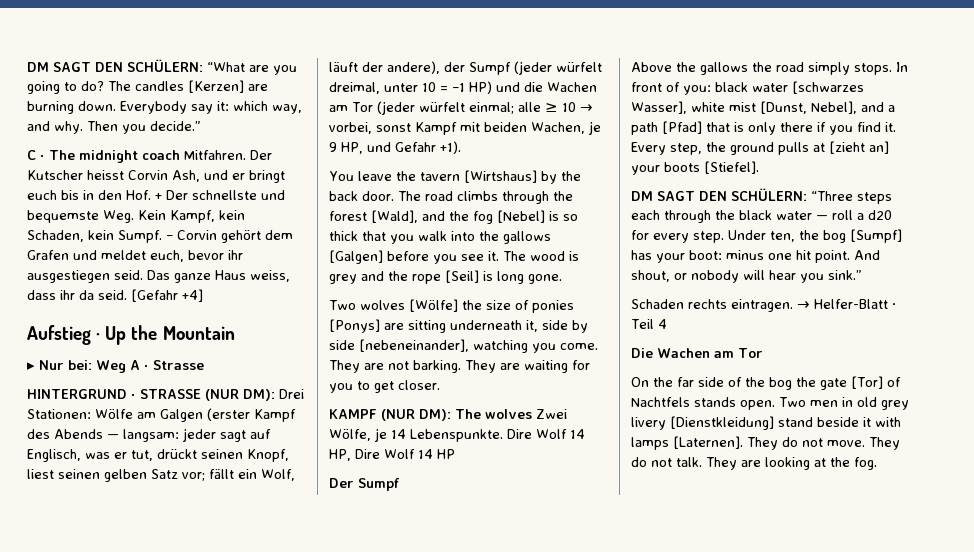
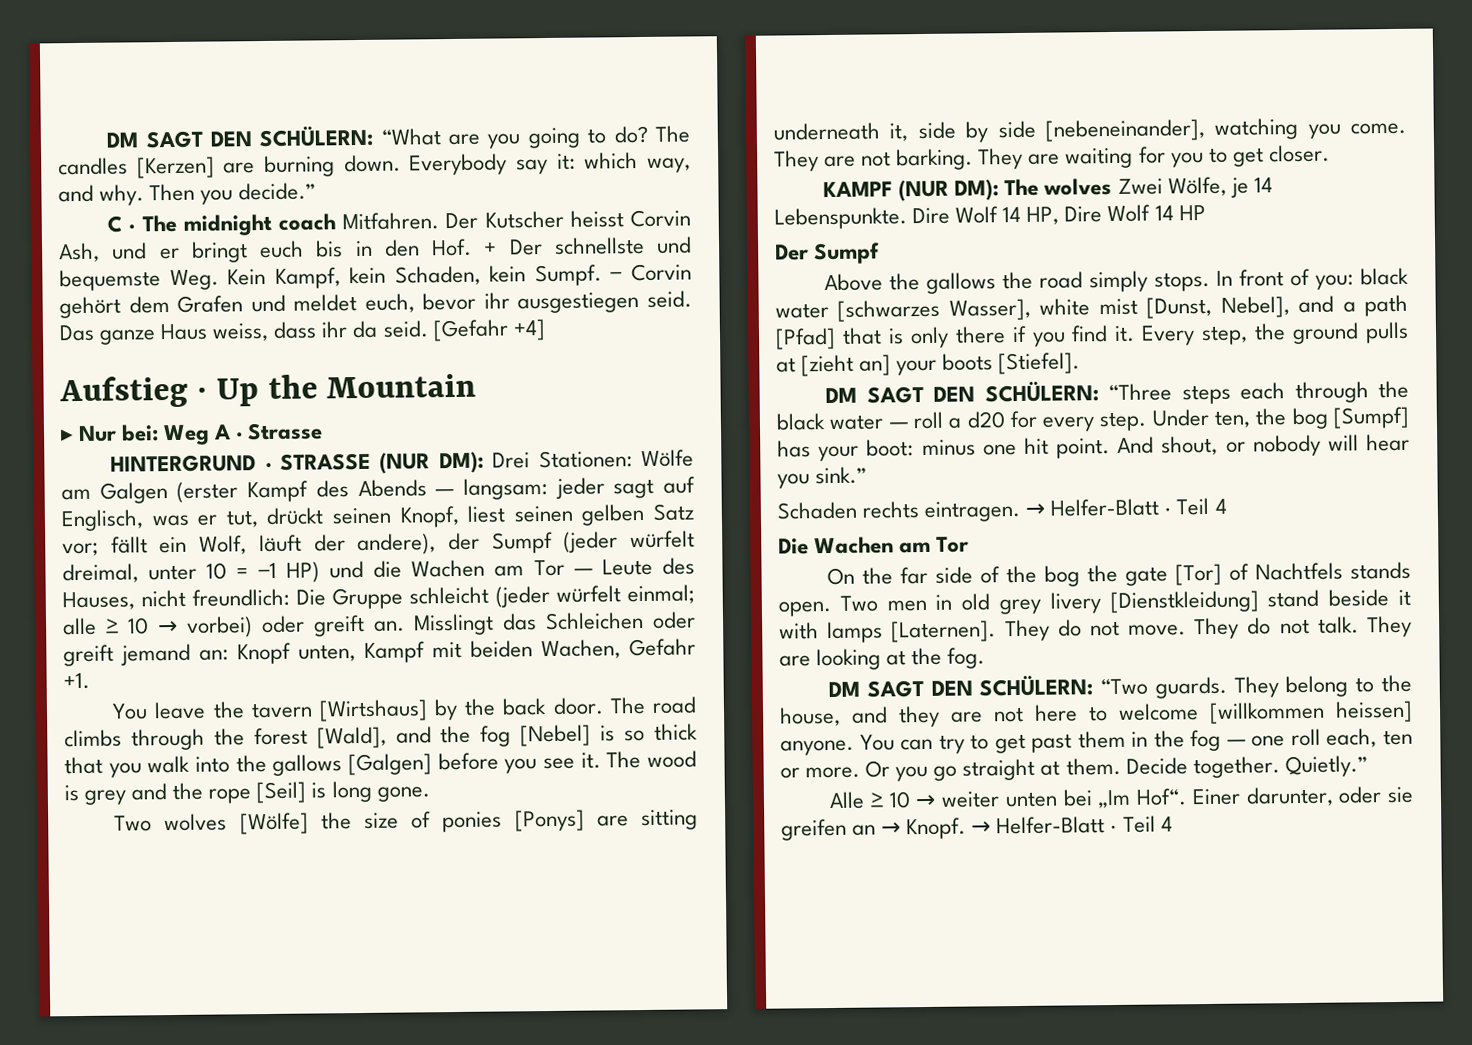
(373, 107) none -> [573,557,695,576] [62,586,489,611] — Leute des Hauses, nicht freundlich: Die Gruppe schleicht
[329,121,601,135] [329,141,461,154] vorbei, sonst Kampf mit beiden Wachen, je 9 HP, und Gefahr +1). -> [186,611,696,638] [63,638,696,667] [63,672,90,690] vorbei) oder greift an. Misslingt das Schleichen oder greift jemand an: Knopf unten, Kampf mit beiden Wachen, Gefahr +1.
(877, 463) none -> [828,674,1412,699] [779,700,1413,728] [780,728,1413,756] [780,755,1368,782] [829,786,1414,810] [781,815,1173,841] // DM SAGT DEN SCHÜLERN: “Two guards. They belong to the house, and they are not here to welcome [willkommen heissen] anyone. You can try to get past them in the fog — one roll each, ten or more. Or you go straight at them. Decide together. Quietly.” // Alle ≥ 10 → weiter unten bei „Im Hof“. Einer darunter, oder sie greifen an → Knopf. → Helfer-Blatt · Teil 4

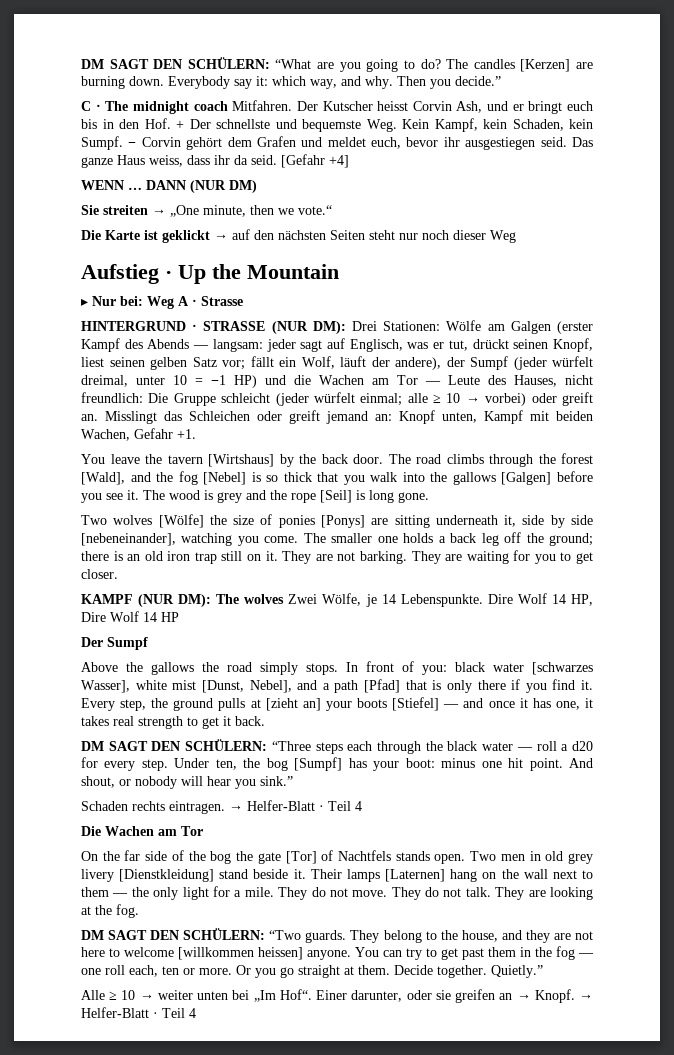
(546, 330) none -> [81,180,257,193] [81,205,332,217] [81,229,516,243] // WENN … DANN (NUR DM) // Sie streiten → „One minute, then we vote.“ // Die Karte ist geklickt → auf den nächsten Seiten steht nur noch dieser Weg
(1406, 128) none -> [303,532,593,546] [81,551,278,564] The smaller one holds a back leg off the ground; there is an old iron trap still on it.
[998,352,1081,375] [Stiefel]. -> [392,697,594,711] [81,716,265,729] [Stiefel] — and once it has one, it takes real strength to get it back.
[1398,589,1411,606] [779,620,997,644] it with lamps [Laternen]. -> [293,869,593,882] [81,886,274,900] it. Their lamps [Laternen] hang on the wall next to them — the only light for a mile.

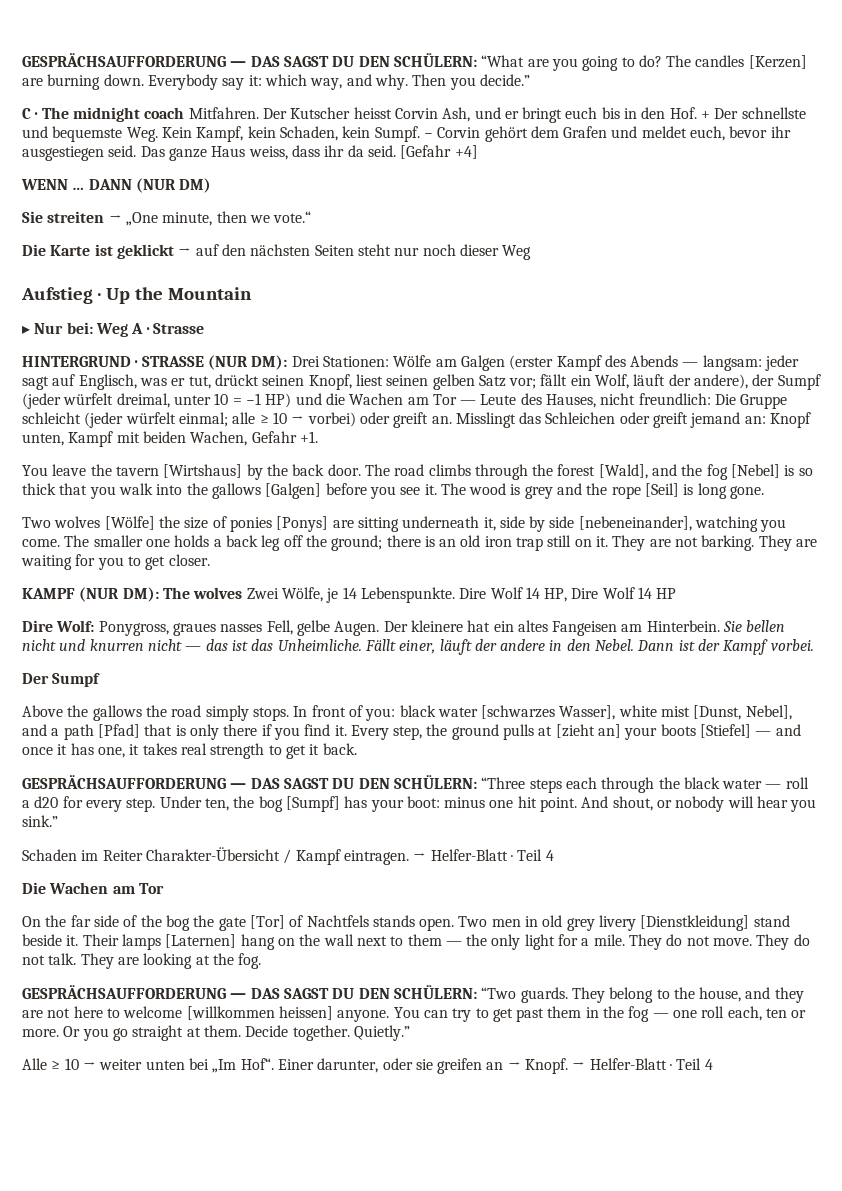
[81,59,149,69] DM SAGT -> [22,53,355,67] GESPRÄCHSAUFFORDERUNG — DAS SAGST DU
(179, 617) none -> [22,620,786,636] [22,639,814,655] // Dire Wolf: Ponygross, graues nasses Fell, gelbe Augen. Der kleinere hat ein altes Fangeisen am Hinterbein. Sie bellen nicht und knurren nicht — das ist das Unheimliche. Fällt einer, läuft der andere in den Nebel. Dann ist der Kampf vorbei.
[81,741,148,751] DM SAGT -> [22,775,355,789] GESPRÄCHSAUFFORDERUNG — DAS SAGST DU
[132,801,165,811] rechts -> [81,847,341,865] im Reiter Charakter-Übersicht / Kampf
[81,930,148,940] DM SAGT -> [22,985,355,999] GESPRÄCHSAUFFORDERUNG — DAS SAGST DU

